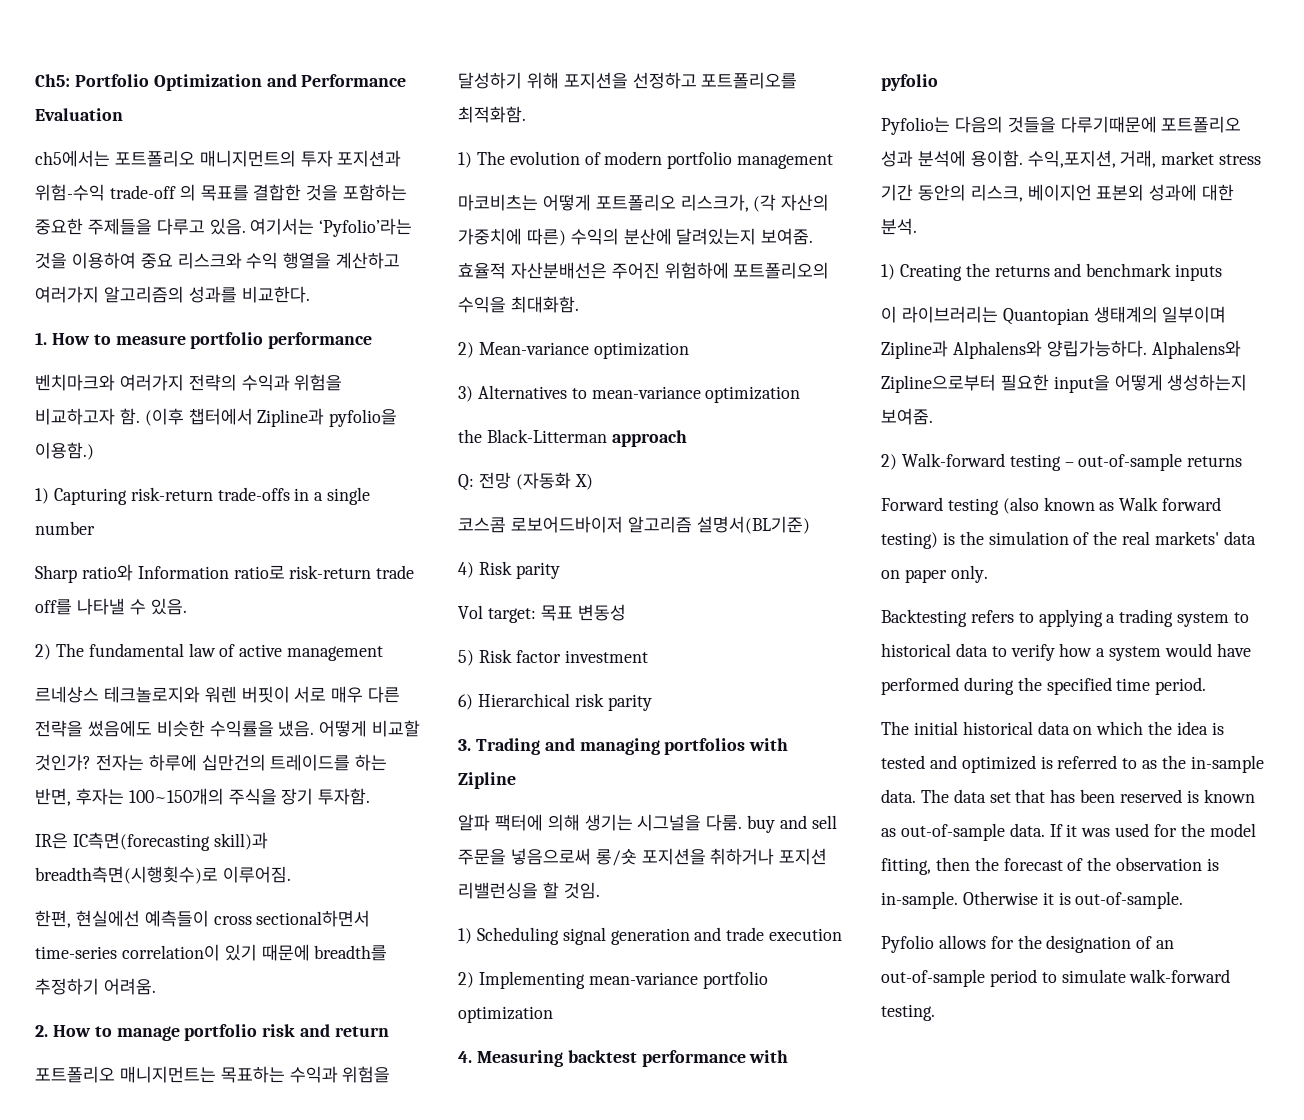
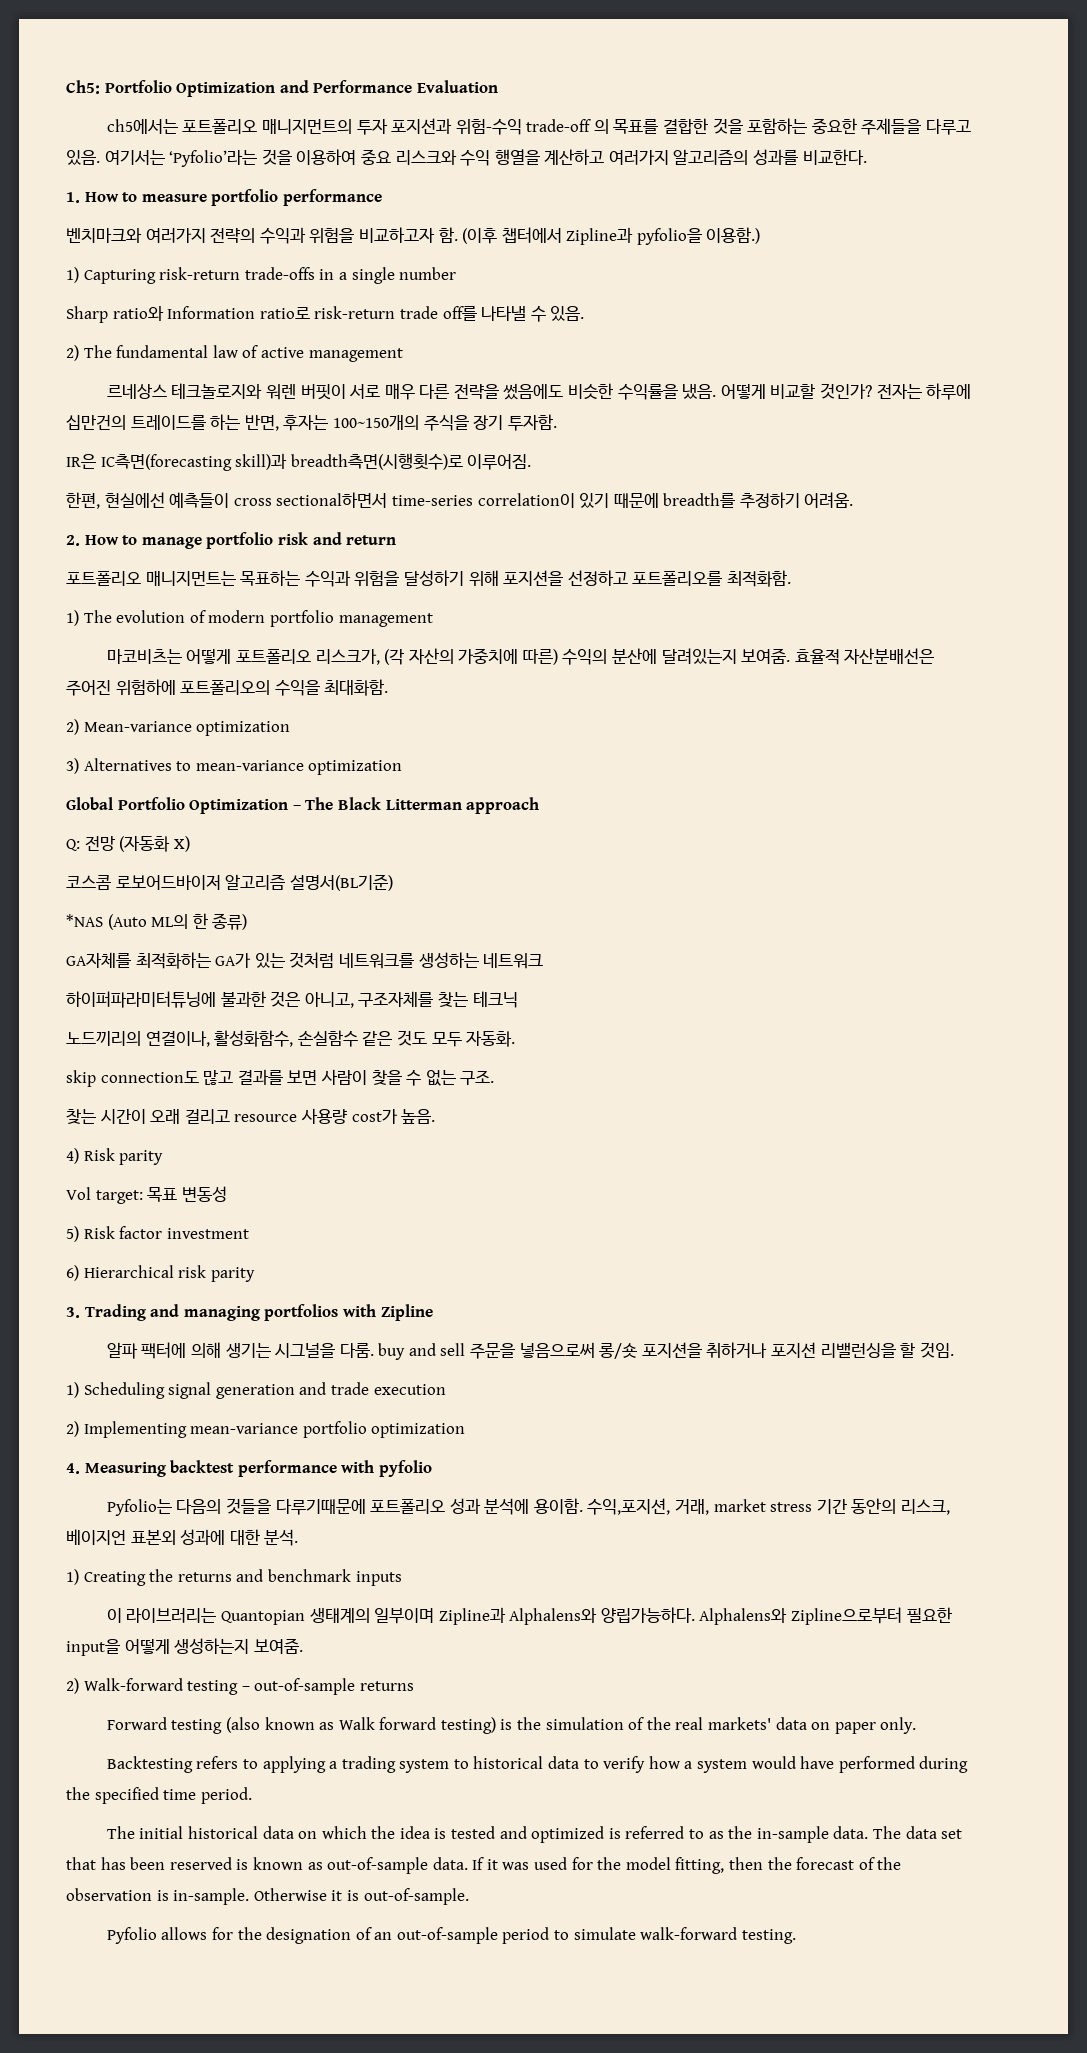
[458,429,607,443] the Black-Litterman -> [66,797,462,814] Global Portfolio Optimization – The Black Litterman
(810, 525) none -> [66,913,248,930] [66,952,544,969] [66,991,518,1008] [66,1030,516,1047] [66,1069,495,1087] [66,1108,436,1124] // *NAS (Auto ML의 한 종류) // GA자체를 최적화하는 GA가 있는 것처럼 네트워크를 생성하는 네트워크 // 하이퍼파라미터튜닝에 불과한 것은 아니고, 구조자체를 찾는 테크닉 // 노드끼리의 연결이나, 활성화함수, 손실함수 같은 것도 모두 자동화. // skip connection도 많고 결과를 보면 사람이 찾을 수 없는 구조. // 찾는 시간이 오래 걸리고 resource 사용량 cost가 높음.

